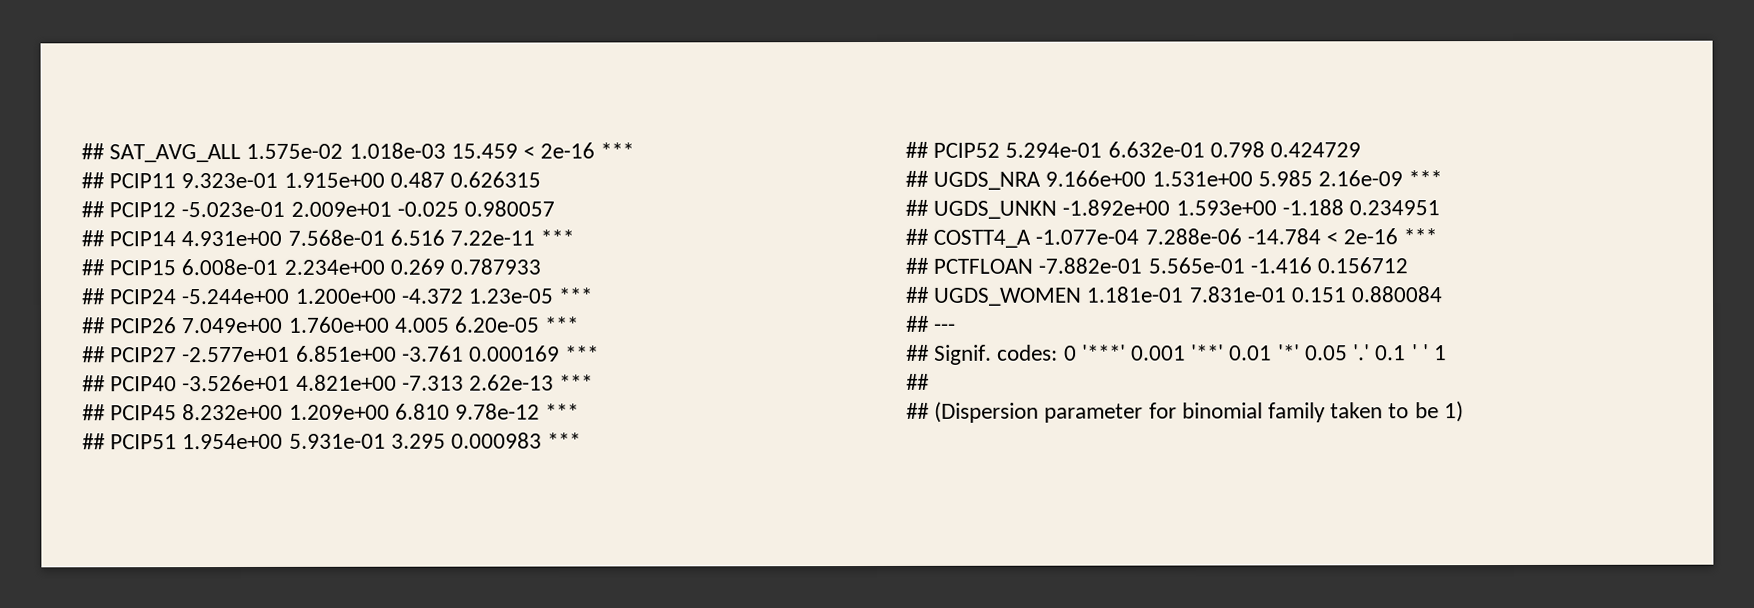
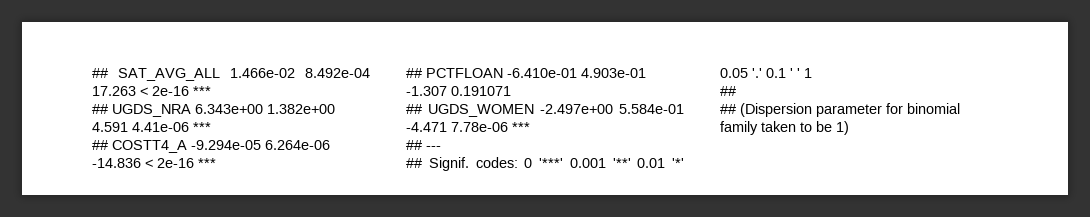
[246,142,635,159] [81,171,542,189] [81,200,556,218] [81,229,575,247] [81,258,542,276] [81,287,593,305] [82,316,580,334] [82,345,600,363] [82,374,594,392] [82,403,580,421] [82,432,582,450] [905,141,1362,158] [905,170,1443,190] [905,199,1441,219] 1.575e-02 1.018e-03 15.459 < 2e-16 *** // ## PCIP11 9.323e-01 1.915e+00 0.487 0.626315 // ## PCIP12 -5.023e-01 2.009e+01 -0.025 0.980057 // ## PCIP14 4.931e+00 7.568e-01 6.516 7.22e-11 *** // ## PCIP15 6.008e-01 2.234e+00 0.269 0.787933 // ## PCIP24 -5.244e+00 1.200e+00 -4.372 1.23e-05 *** // ## PCIP26 7.049e+00 1.760e+00 4.005 6.20e-05 *** // ## PCIP27 -2.577e+01 6.851e+00 -3.761 0.000169 *** // ## PCIP40 -3.526e+01 4.821e+00 -7.313 2.62e-13 *** // ## PCIP45 8.232e+00 1.209e+00 6.810 9.78e-12 *** // ## PCIP51 1.954e+00 5.931e-01 3.295 0.000983 *** // ## PCIP52 5.294e-01 6.632e-01 0.798 0.424729 // ## UGDS_NRA 9.166e+00 1.531e+00 5.985 2.16e-09 *** // ## UGDS_UNKN -1.892e+00 1.593e+00 -1.188 0.234951 -> [230,68,370,78] [92,86,211,96] [92,104,335,117] [92,122,211,132] 1.466e-02 8.492e-04 17.263 < 2e-16 *** // ## UGDS_NRA 6.343e+00 1.382e+00 4.591 4.41e-06 ***
[1035,228,1321,245] -1.077e-04 7.288e-06 -14.784 -> [191,140,330,150] [92,158,141,168] -9.294e-05 6.264e-06 -14.836
[1038,257,1409,274] [905,286,1443,306] -7.882e-01 5.565e-01 -1.416 0.156712 // ## UGDS_WOMEN 1.181e-01 7.831e-01 0.151 0.880084 -> [507,68,646,78] [406,86,511,96] [406,104,684,117] [406,122,530,132] -6.410e-01 4.903e-01 -1.307 0.191071 // ## UGDS_WOMEN -2.497e+00 5.584e-01 -4.471 7.78e-06 ***

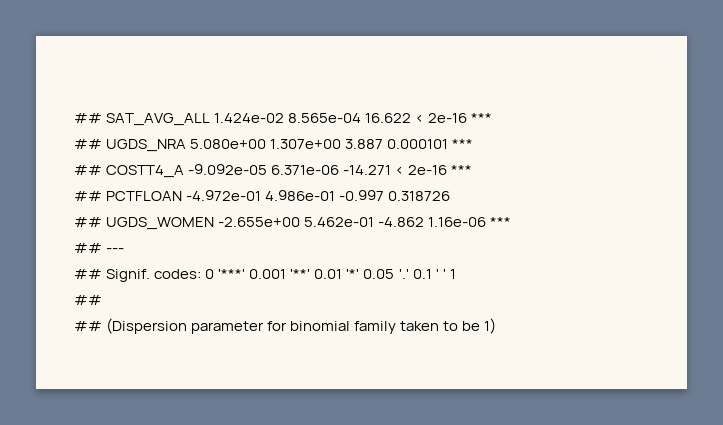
[230,68,370,78] [92,86,136,96] 1.466e-02 8.492e-04 17.263 -> [214,113,412,123] 1.424e-02 8.565e-04 16.622
[195,104,335,114] [92,122,189,132] 6.343e+00 1.382e+00 4.591 4.41e-06 -> [190,139,449,149] 5.080e+00 1.307e+00 3.887 0.000101
[191,140,330,150] [92,158,141,168] -9.294e-05 6.264e-06 -14.836 -> [188,164,392,175] -9.092e-05 6.371e-06 -14.271
[507,68,646,78] [406,86,511,96] [406,104,684,117] [406,122,508,132] -6.410e-01 4.903e-01 -1.307 0.191071 // ## UGDS_WOMEN -2.497e+00 5.584e-01 -4.471 7.78e-06 -> [186,190,451,201] [74,217,487,230] -4.972e-01 4.986e-01 -0.997 0.318726 // ## UGDS_WOMEN -2.655e+00 5.462e-01 -4.862 1.16e-06

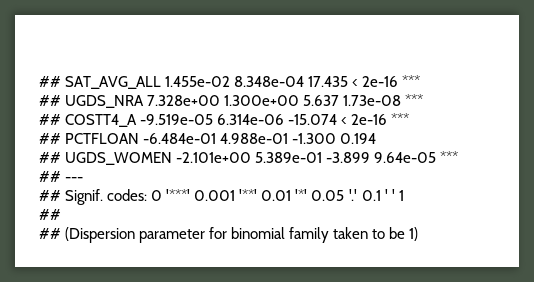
[214,113,412,123] 1.424e-02 8.565e-04 16.622 -> [165,76,349,87] 1.455e-02 8.348e-04 17.435
[190,139,449,149] 5.080e+00 1.307e+00 3.887 0.000101 -> [147,95,402,106] 7.328e+00 1.300e+00 5.637 1.73e-08
[188,164,392,175] -9.092e-05 6.371e-06 -14.271 -> [140,114,338,125] -9.519e-05 6.314e-06 -15.074
[186,190,451,201] [74,217,487,230] -4.972e-01 4.986e-01 -0.997 0.318726 // ## UGDS_WOMEN -2.655e+00 5.462e-01 -4.862 1.16e-06 -> [143,133,377,144] [39,152,437,165] -6.484e-01 4.988e-01 -1.300 0.194 // ## UGDS_WOMEN -2.101e+00 5.389e-01 -3.899 9.64e-05

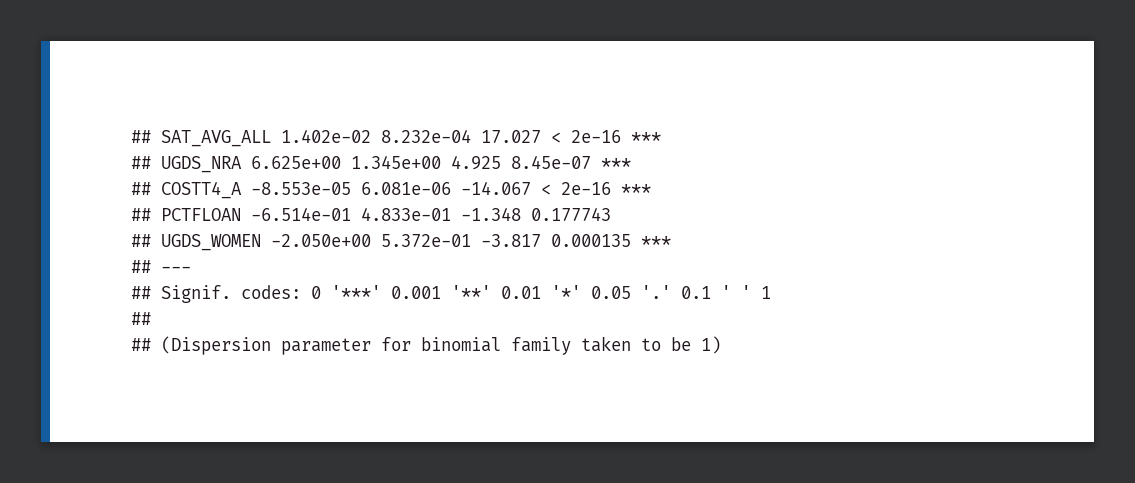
[165,76,349,87] 1.455e-02 8.348e-04 17.435 -> [281,129,541,143] 1.402e-02 8.232e-04 17.027
[147,95,402,106] 7.328e+00 1.300e+00 5.637 1.73e-08 -> [251,155,591,170] 6.625e+00 1.345e+00 4.925 8.45e-07
[140,114,338,125] -9.519e-05 6.314e-06 -15.074 -> [251,181,531,195] -8.553e-05 6.081e-06 -14.067
[143,133,377,144] [39,152,437,165] -6.484e-01 4.988e-01 -1.300 0.194 // ## UGDS_WOMEN -2.101e+00 5.389e-01 -3.899 9.64e-05 -> [251,207,611,221] [131,234,631,251] -6.514e-01 4.833e-01 -1.348 0.177743 // ## UGDS_WOMEN -2.050e+00 5.372e-01 -3.817 0.000135

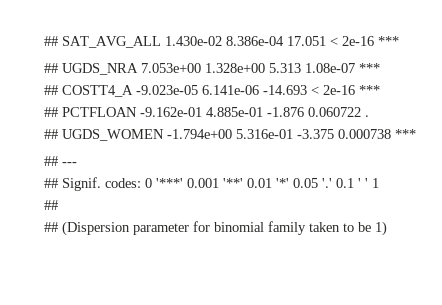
[281,129,541,143] 1.402e-02 8.232e-04 17.027 -> [165,36,326,46] 1.430e-02 8.386e-04 17.051
[251,155,591,170] 6.625e+00 1.345e+00 4.925 8.45e-07 -> [141,63,355,73] 7.053e+00 1.328e+00 5.313 1.08e-07
[251,181,531,195] -8.553e-05 6.081e-06 -14.067 -> [136,85,307,95] -9.023e-05 6.141e-06 -14.693
[251,207,611,221] [131,234,631,251] -6.514e-01 4.833e-01 -1.348 0.177743 // ## UGDS_WOMEN -2.050e+00 5.372e-01 -3.817 0.000135 -> [140,107,369,117] [44,129,391,141] -9.162e-01 4.885e-01 -1.876 0.060722 . // ## UGDS_WOMEN -1.794e+00 5.316e-01 -3.375 0.000738

